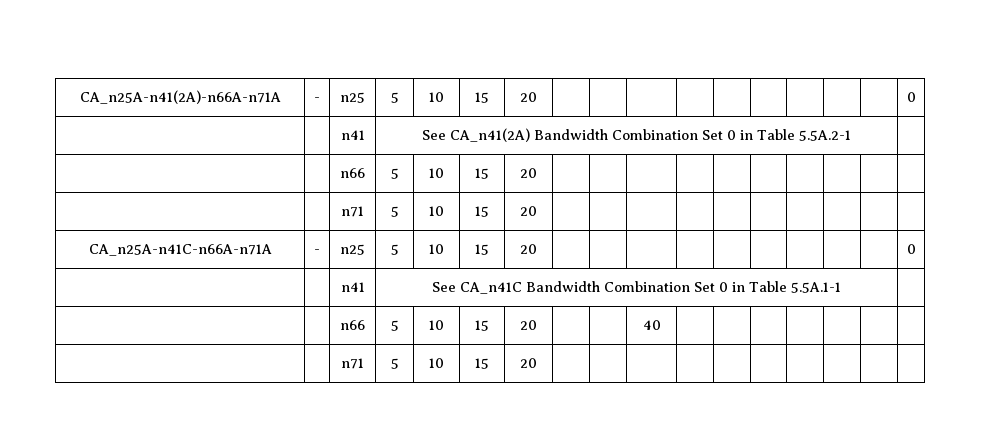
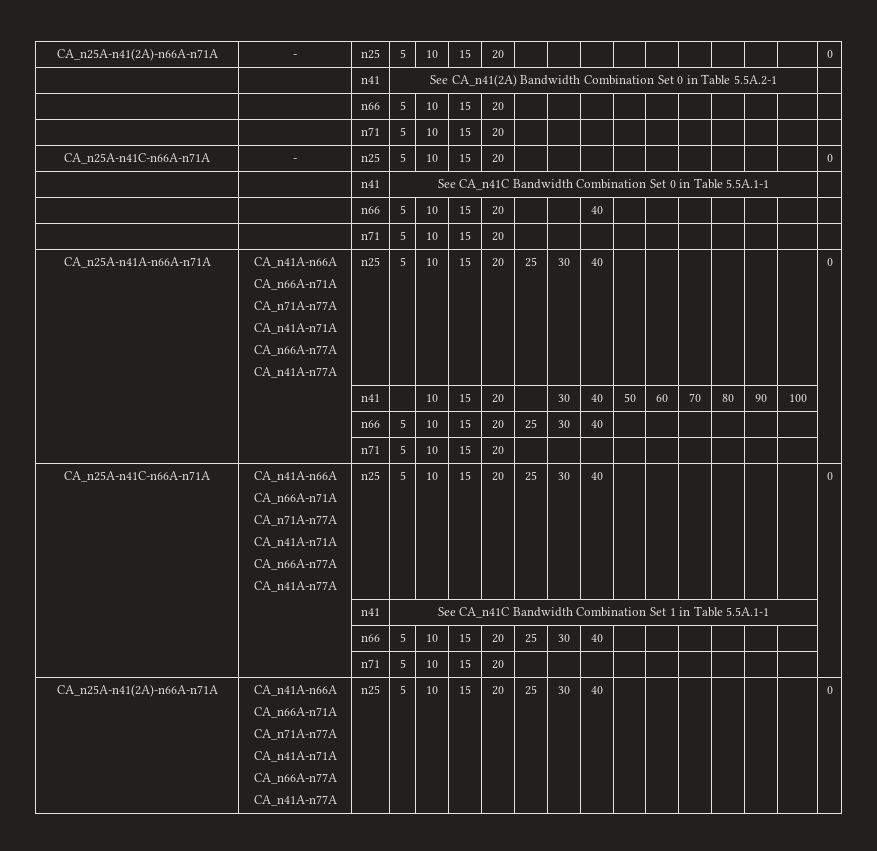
(537, 363) none -> [63,257,211,268] [253,257,337,268] [253,279,337,290] [253,301,337,312] [253,323,337,334] [253,345,337,356] [253,367,337,378] [361,257,380,267] [399,257,406,266] [426,258,438,266] [459,257,471,266] [492,258,504,267] [525,257,537,267] [558,258,570,266] [591,258,603,266] [826,258,833,266] [361,394,380,402] [426,394,438,402] [459,393,471,402] [492,394,504,403] [558,394,570,402] [591,394,603,402] [623,393,636,402] [656,394,668,402] [689,393,701,402] [722,394,734,402] [755,394,767,402] [788,394,807,402] [361,420,380,428] [399,419,406,428] [426,420,438,428] [459,419,471,428] [492,420,504,429] [525,419,537,429] [558,420,570,428] [591,420,603,428] [361,445,380,454] [399,445,406,454] [426,446,438,454] [459,445,471,454] [492,446,504,455] [64,471,210,482] [253,471,337,482] [253,493,337,504] [253,515,337,526] [253,537,337,548] [253,559,337,570] [253,581,337,592] [361,471,380,481] [399,471,406,480] [426,472,438,480] [459,471,471,480] [492,472,504,481] [525,471,537,481] [558,472,570,480] [591,472,603,480] [826,472,833,480] [361,608,380,616] [437,606,770,618] [361,634,380,642] [399,633,406,642] [426,634,438,642] [459,633,471,642] [492,634,504,643] [525,633,537,643] [558,634,570,642] [591,634,603,642] [361,659,380,668] [399,659,406,668] [426,660,438,668] [459,659,471,668] [492,660,504,669] [56,684,218,697] [253,685,337,696] [253,707,337,718] [253,729,337,740] [253,751,337,762] [253,773,337,784] [253,795,337,806] [361,685,380,695] [399,685,406,694] [426,686,438,694] [459,685,471,694] [492,686,504,695] [525,685,537,695] [558,686,570,694] [591,686,603,694] [826,686,833,694] // CA_n25A-n41A-n66A-n71A | CA_n41A-n66A // CA_n66A-n71A // CA_n71A-n77A // CA_n41A-n71A // CA_n66A-n77A // CA_n41A-n77A | n25 | 5 | 10 | 15 | 20 | 25 | 30 | 40 | | | | | | | 0 // | | n41 | | 10 | 15 | 20 | | 30 | 40 | 50 | 60 | 70 | 80 | 90 | 100 | // | | n66 | 5 | 10 | 15 | 20 | 25 | 30 | 40 | | | | | | | // | | n71 | 5 | 10 | 15 | 20 | | | | | | | | | | // CA_n25A-n41C-n66A-n71A | CA_n41A-n66A // CA_n66A-n71A // CA_n71A-n77A // CA_n41A-n71A // CA_n66A-n77A // CA_n41A-n77A | n25 | 5 | 10 | 15 | 20 | 25 | 30 | 40 | | | | | | | 0 // | | n41 | See CA_n41C Bandwidth Combination Set 1 in Table 5.5A.1-1 | // | | n66 | 5 | 10 | 15 | 20 | 25 | 30 | 40 | | | | | | | // | | n71 | 5 | 10 | 15 | 20 | | | | | | | | | | // CA_n25A-n41(2A)-n66A-n71A | CA_n41A-n66A // CA_n66A-n71A // CA_n71A-n77A // CA_n41A-n71A // CA_n66A-n77A // CA_n41A-n77A | n25 | 5 | 10 | 15 | 20 | 25 | 30 | 40 | | | | | | | 0

